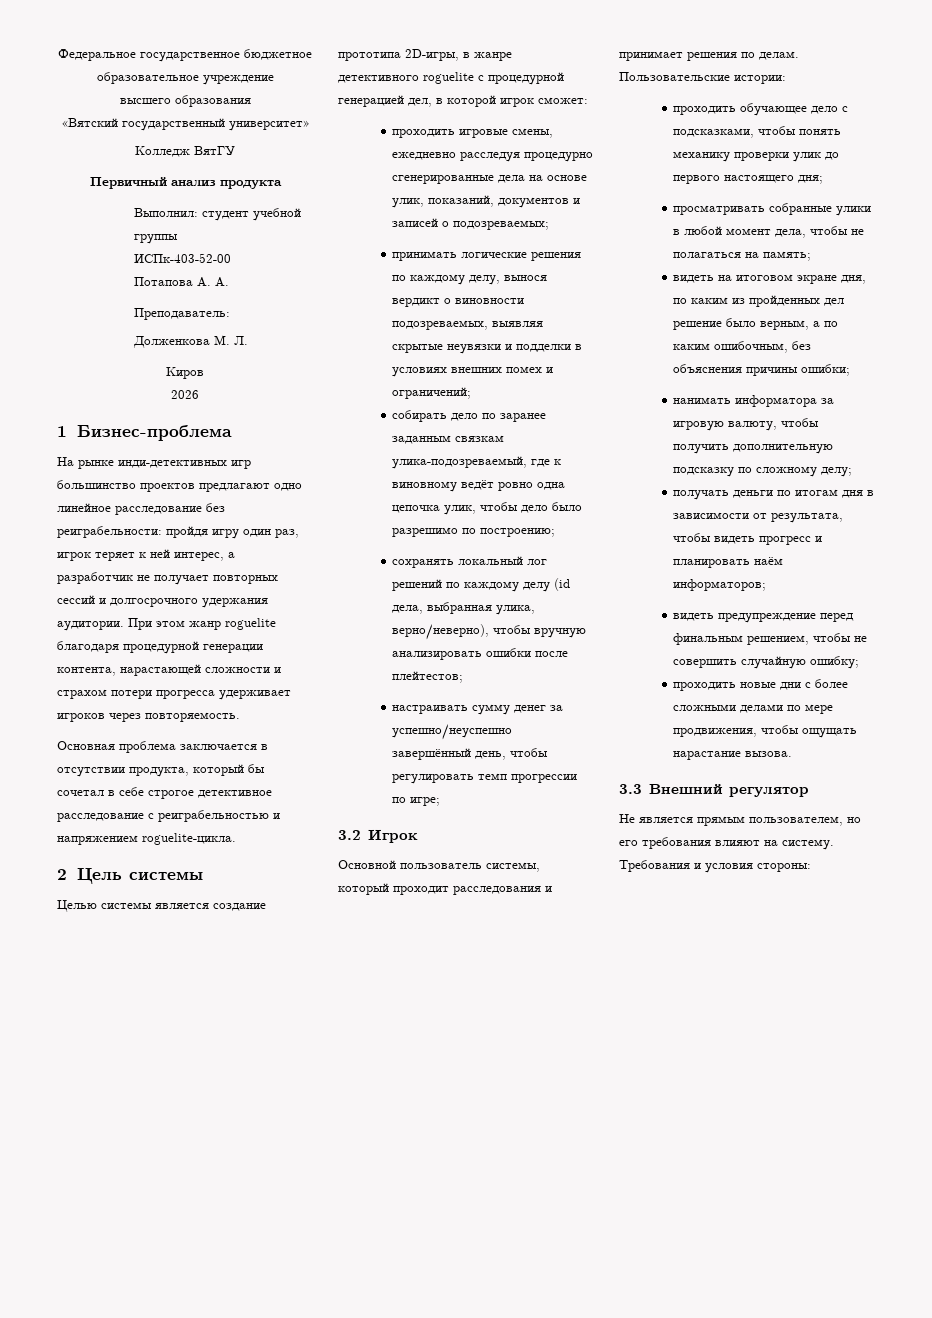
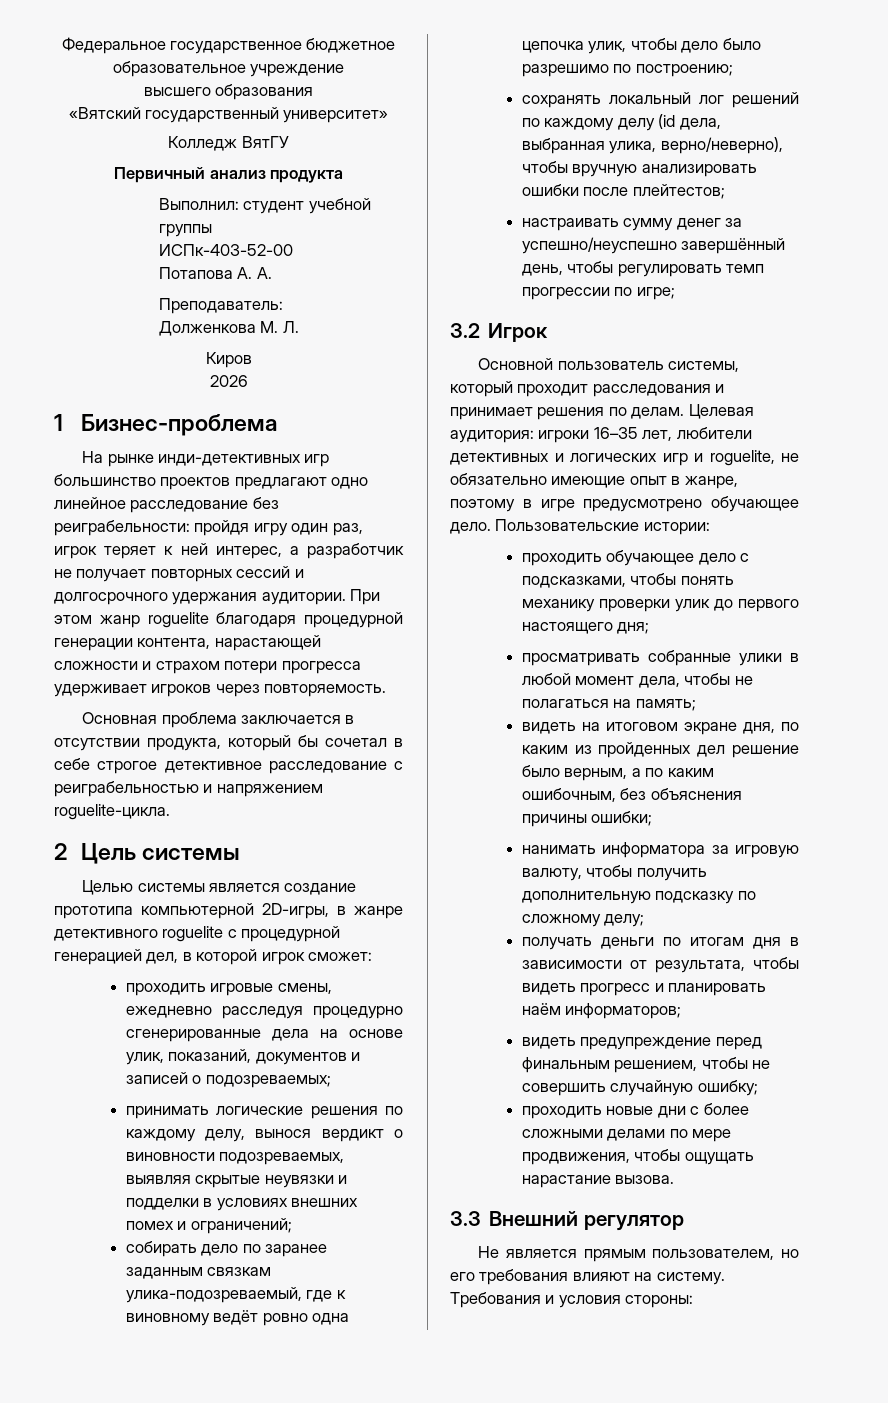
(401, 56) none -> [141,903,254,919] компьютерной
(799, 55) none -> [688,404,754,419] [450,427,752,443] [450,450,799,466] [450,473,738,489] [450,496,799,512] [450,522,491,534] Целевая аудитория: игроки 16–35 лет, любители детективных и логических игр и roguelite, не обязательно имеющие опыт в жанре, поэтому в игре предусмотрено обучающее дело.

